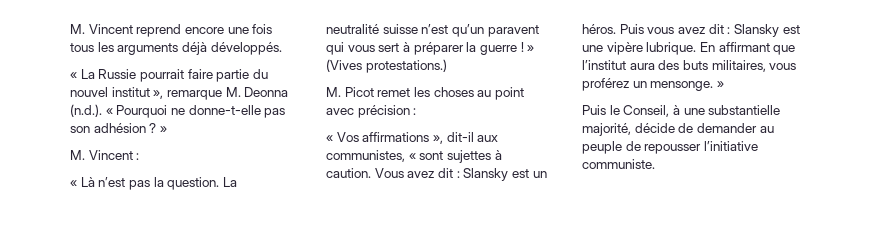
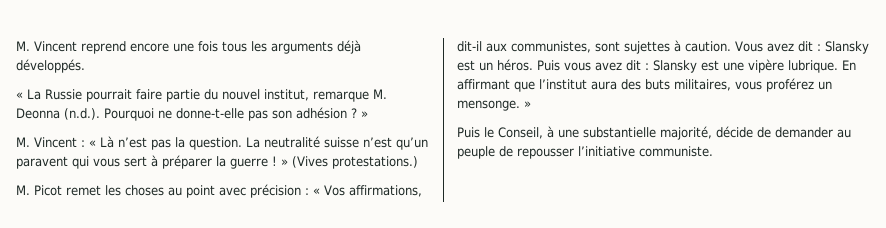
[111,87,164,99] institut », -> [264,89,309,101] institut,
[105,108,113,115] « -> (100, 114) none
(140, 156) // -> (85, 143) none
(417, 111) // -> (309, 191) none
[362,132,443,144] affirmations », -> [349,185,422,197] affirmations,
[408,153,416,160] « -> (591, 47) none

